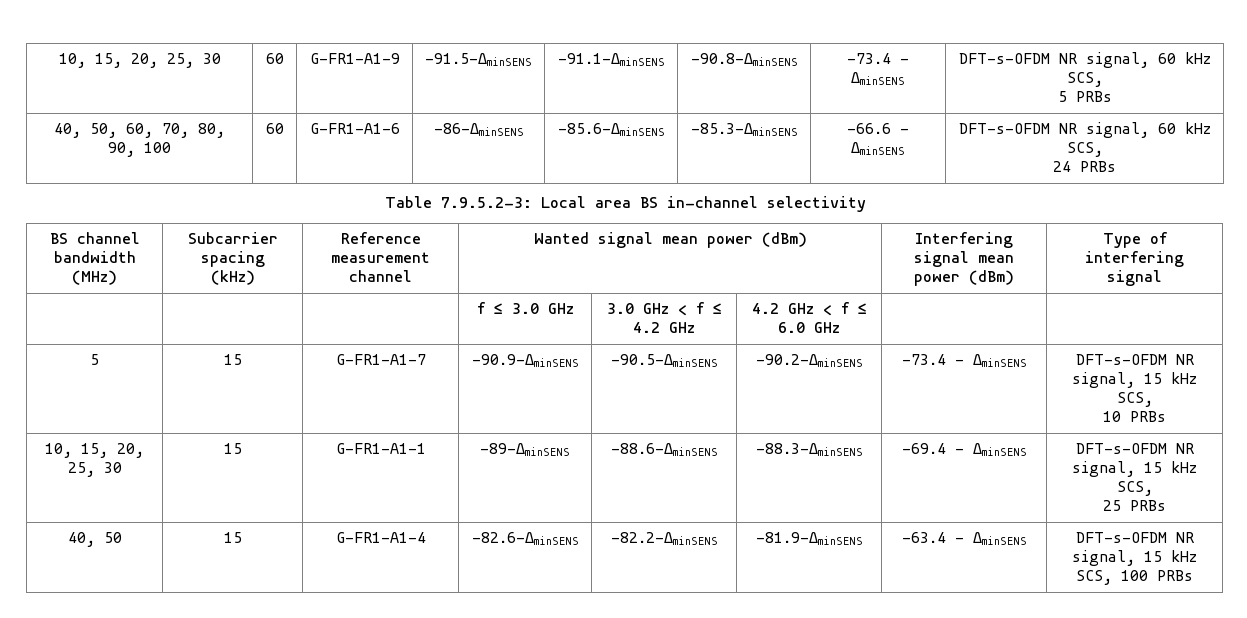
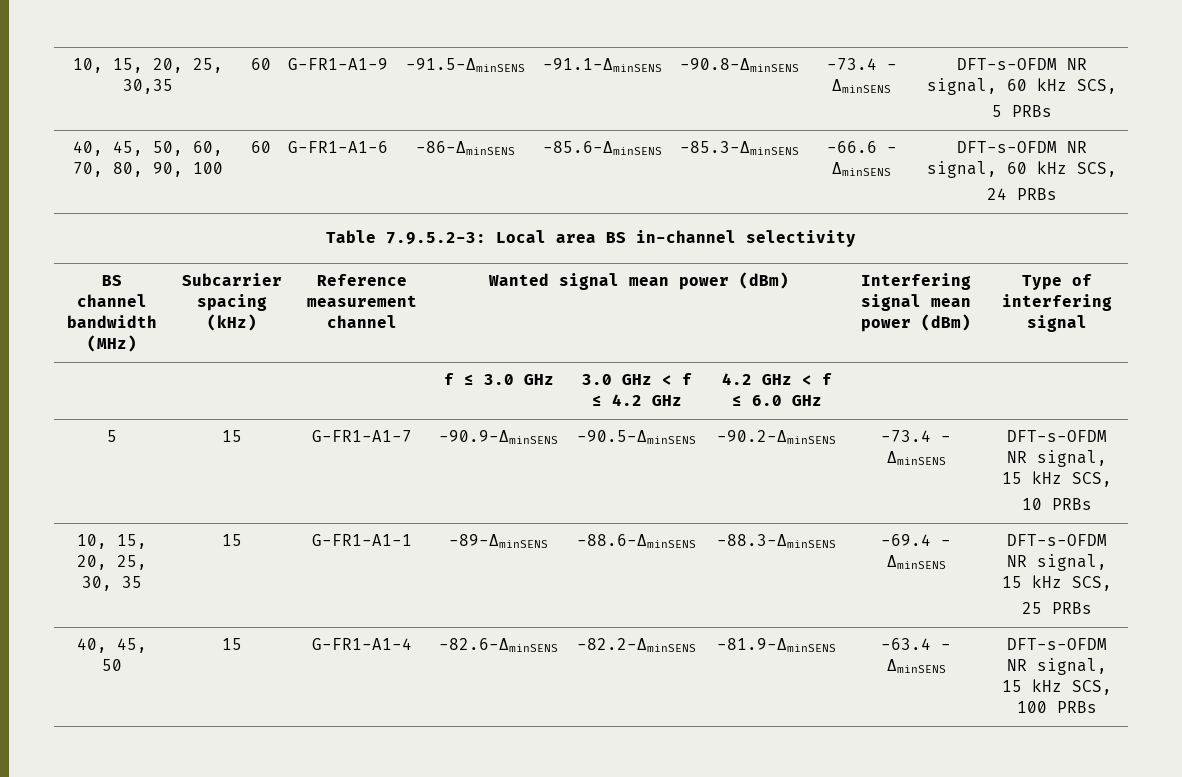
[58,53,221,68] 10, 15, 20, 25, 30 -> [73,58,223,73] [123,79,173,94] 10, 15, 20, 25, 30,35
(81, 130) none -> [113,141,143,156] 45,
[103,462,122,473] 30 -> [82,576,142,591] 30, 35
(95, 539) none -> [117,638,147,653] 45,

